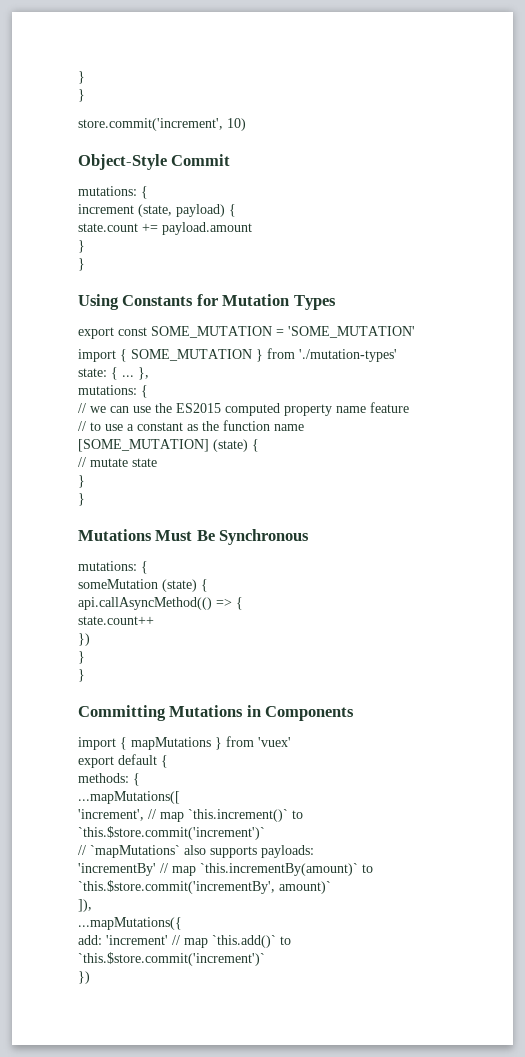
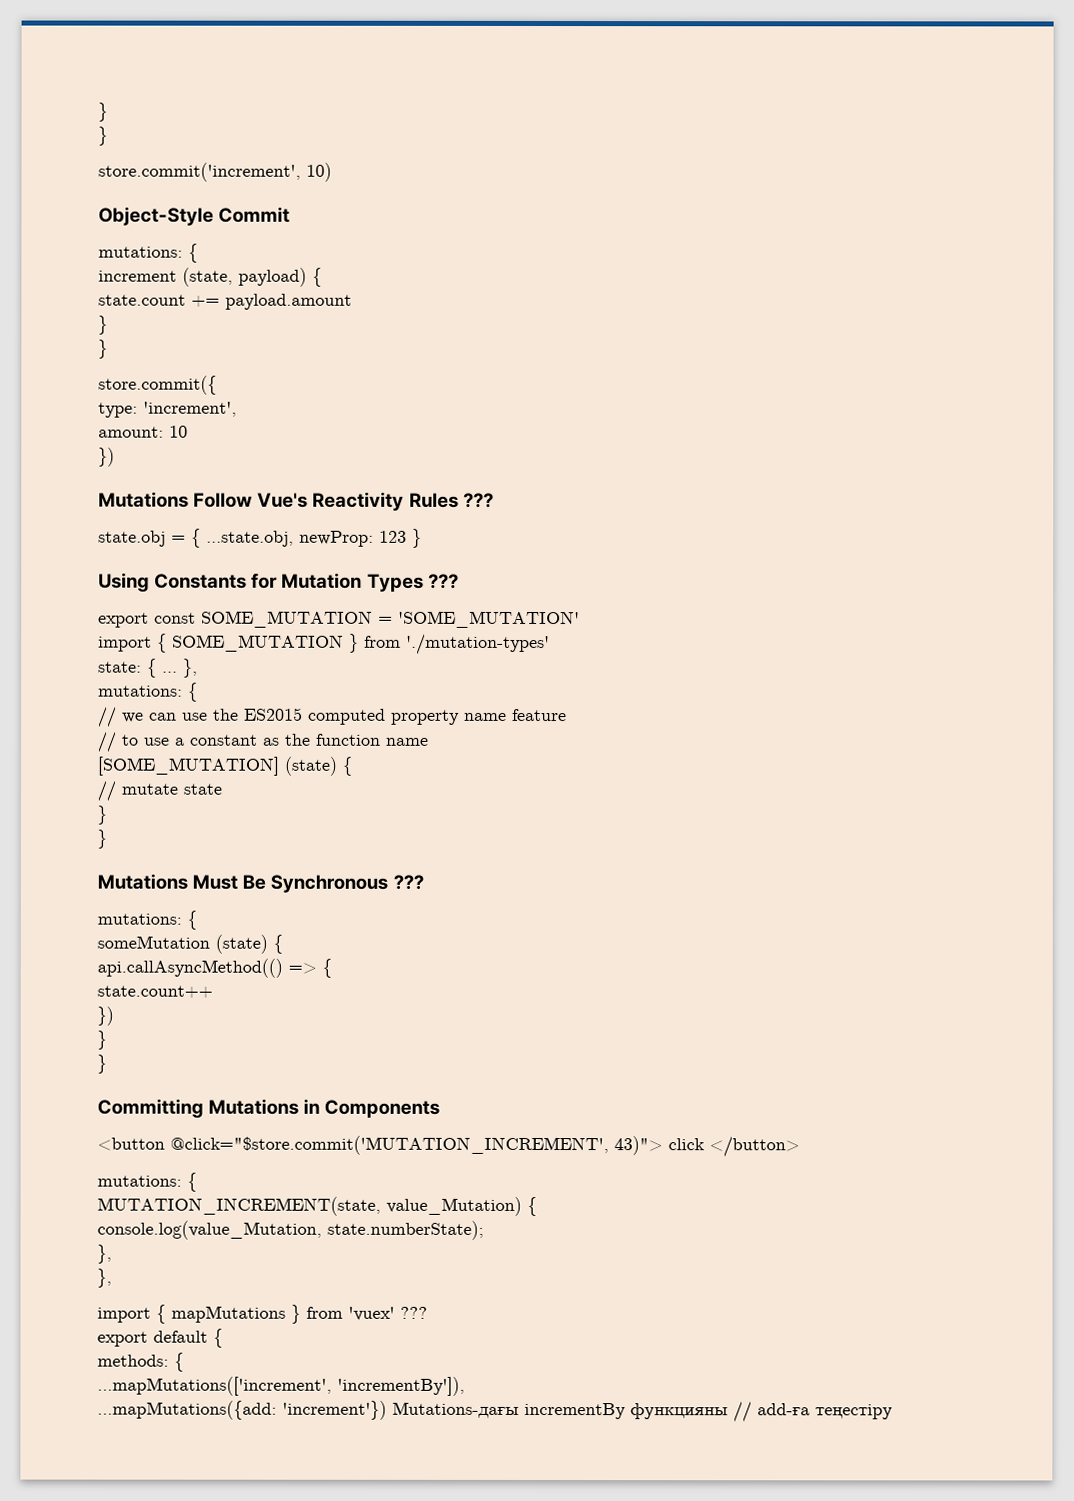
(85, 264) none -> [98,375,217,395] [98,401,237,418] [98,425,188,438] [98,447,115,467] [98,491,494,511] [98,528,422,548] // store.commit({ // type: 'increment', // amount: 10 // }) // Mutations Follow Vue's Reactivity Rules ??? // state.obj = { ...state.obj, newProp: 123 }
(336, 302) none -> [427,573,459,589] ???
(310, 537) none -> [392,874,424,890] ???
(355, 713) none -> [97,1135,800,1158] [97,1172,197,1192] [97,1196,537,1216] [97,1220,484,1240] [97,1244,112,1264] [97,1268,112,1288] // <button @click="$store.commit('MUTATION_INCREMENT', 43)"> click </button> // mutations: { // MUTATION_INCREMENT(state, value_Mutation) { // console.log(value_Mutation, state.numberState); // }, // },
(291, 742) none -> [400,1306,428,1319] ???
[78,791,180,804] [78,809,303,822] [78,826,265,840] [78,845,314,858] [78,863,373,876] [78,880,331,894] [78,899,92,912] [78,917,182,930] [78,935,291,948] [78,952,265,966] [78,971,90,984] ...mapMutations([ // 'increment', // map `this.increment()` to `this.$store.commit('increment')` // // `mapMutations` also supports payloads: // 'incrementBy' // map `this.incrementBy(amount)` to `this.$store.commit('incrementBy', amount)` // ]), // ...mapMutations({ // add: 'increment' // map `this.add()` to `this.$store.commit('increment')` // }) -> [97,1376,465,1396] [97,1400,893,1423] ...mapMutations(['increment', 'incrementBy']), // ...mapMutations({add: 'increment'}) Mutations-дағы incrementBy функцияны // add-ға теңестіру

